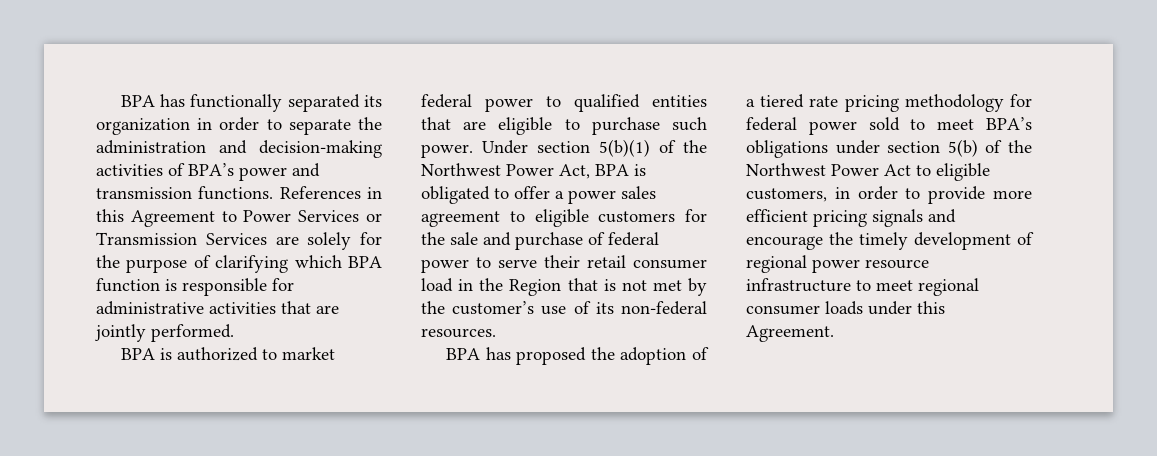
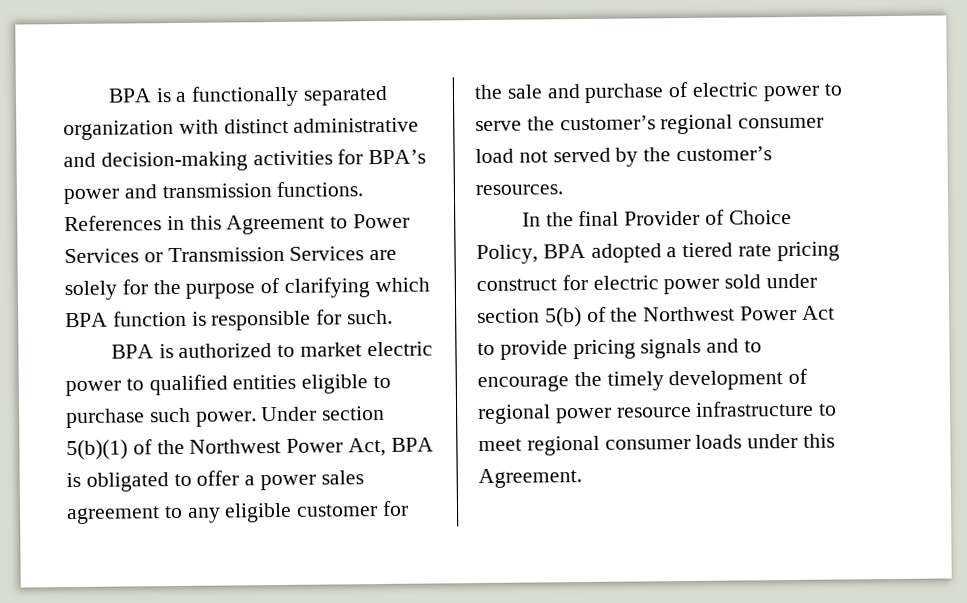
[120,94,382,112] [96,117,382,135] [96,140,206,154] BPA has functionally separated its organization in order to separate the administration -> [107,85,389,107] [63,117,420,141] BPA is a functionally separated organization with distinct administrative
[168,163,185,176] of -> [337,149,364,165] for
[96,301,339,315] [95,324,234,342] administrative activities that are jointly performed. -> [347,309,394,325] such.
[421,94,472,108] federal -> [366,341,433,357] electric
[421,117,487,130] that are -> (297, 382) none
[534,209,676,227] eligible customers -> [187,502,379,523] any eligible customer
[608,232,659,246] federal -> [692,82,760,97] electric
[544,255,707,269] [421,278,707,296] [421,301,707,315] [421,328,496,338] [445,347,709,365] [746,94,1032,112] [746,117,1032,135] [746,140,828,158] their retail consumer load in the Region that is not met by the customer’s use of its non-federal resources. // BPA has proposed the adoption of a tiered rate pricing methodology for federal power sold to meet BPA’s obligations -> [526,114,825,135] [475,146,773,167] [475,184,563,196] [521,209,792,227] [476,241,840,265] [476,274,762,295] the customer’s regional consumer load not served by the customer’s resources. // In the final Provider of Choice Policy, BPA adopted a tiered rate pricing construct for electric power sold
[936,163,990,181] [746,186,1032,204] [746,209,808,222] eligible customers, in order to provide more efficient -> [499,340,568,360] provide
(956, 216) none -> [744,340,763,353] to

